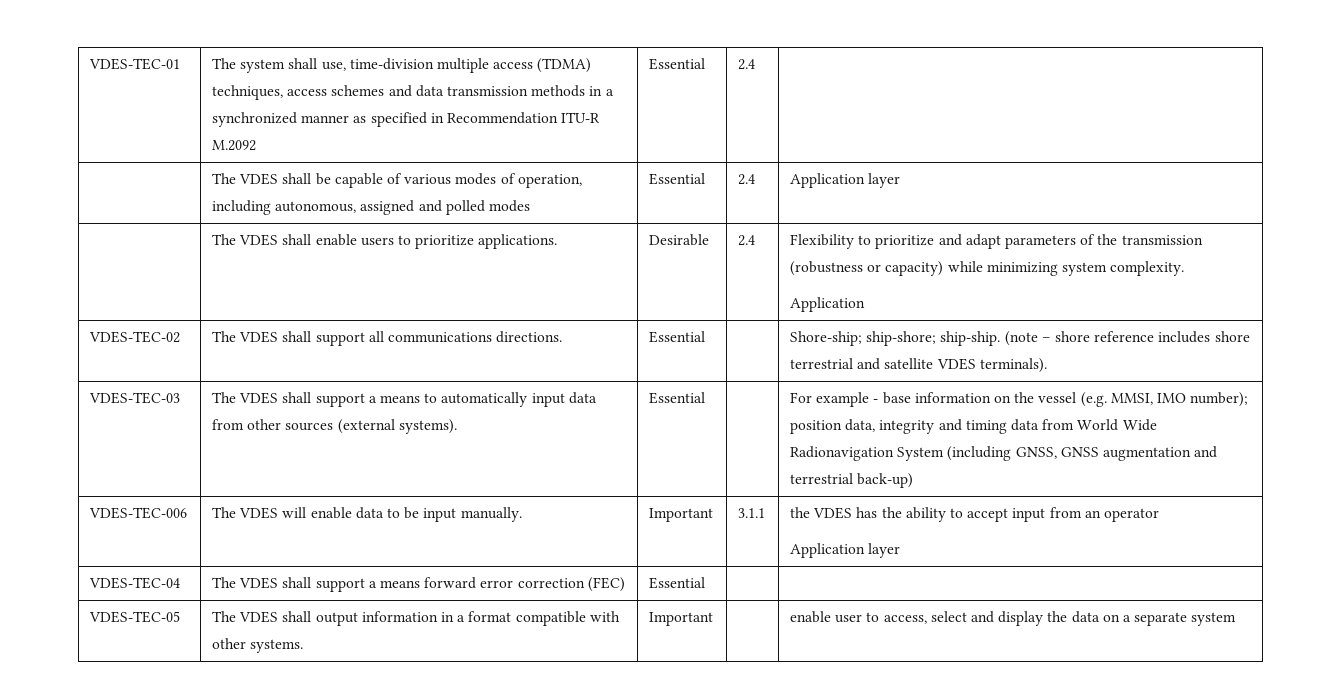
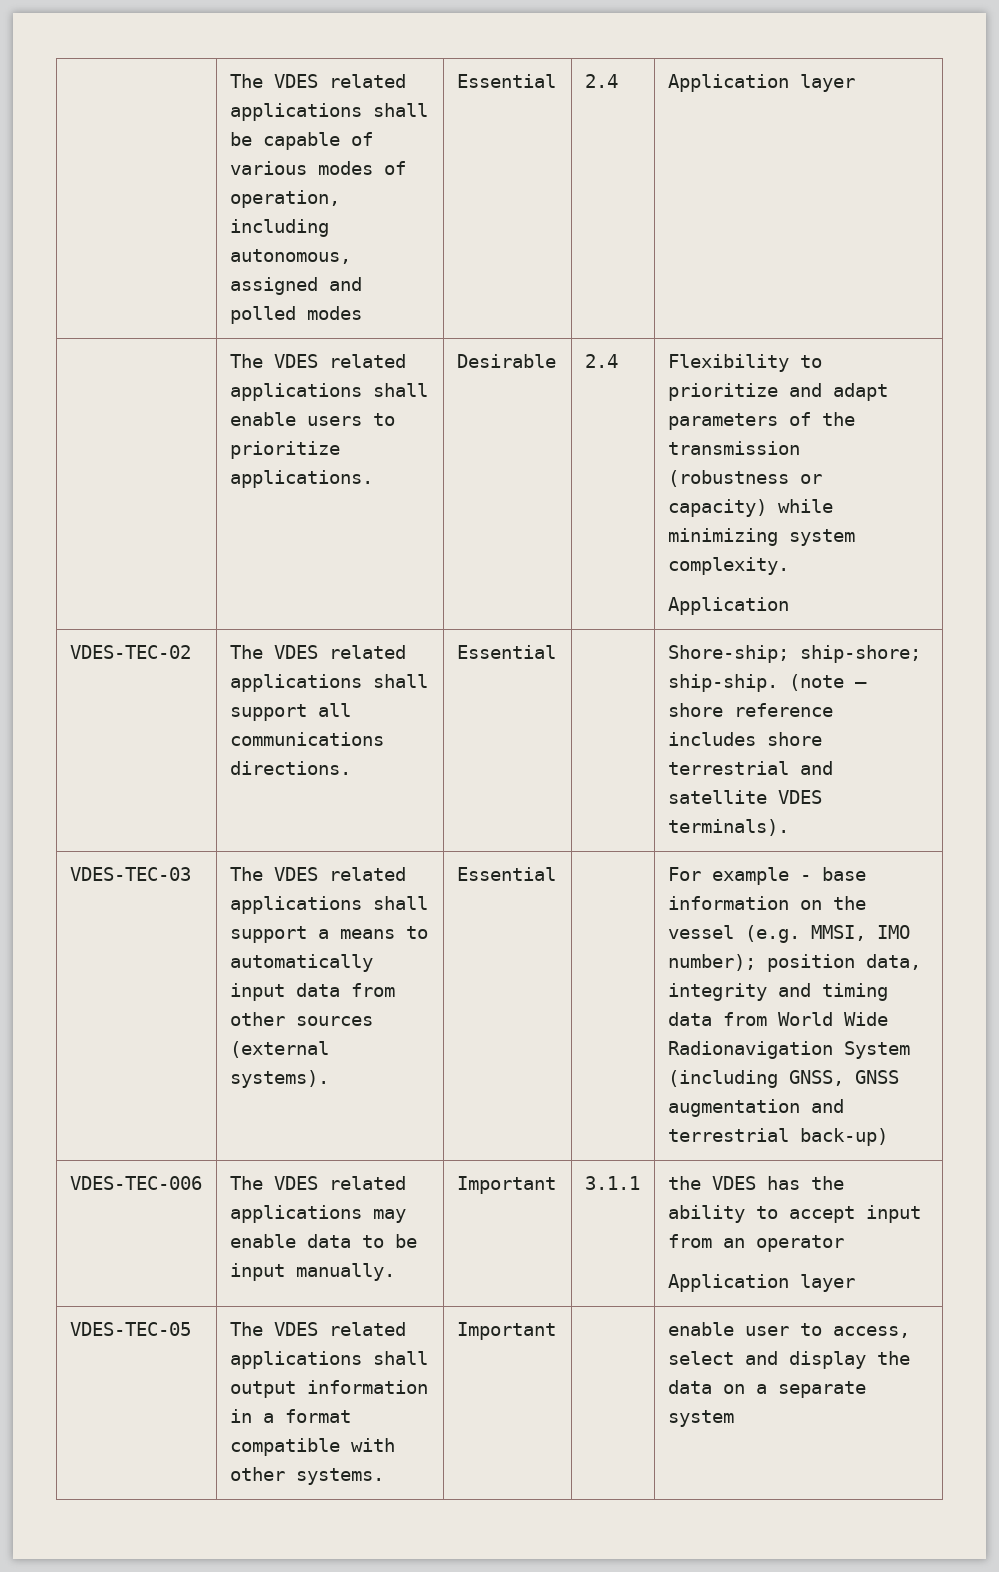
[89,58,181,70] [212,58,592,73] [212,85,614,100] [212,112,601,127] [212,140,257,151] [649,58,706,70] [738,59,756,70] [212,173,279,185] VDES-TEC-01 | The system shall use, time-division multiple access (TDMA) techniques, access schemes and data transmission methods in a synchronized manner as specified in Recommendation ITU-R M.2092 | Essential | 2.4 | // | The VDES -> [229,74,406,88] [229,103,362,121] | The VDES related applications
(279, 240) none -> [328,354,406,368] [229,383,362,401] related applications
(279, 337) none -> [328,645,406,659] [229,674,362,692] related applications
(279, 398) none -> [328,867,406,881] [229,896,362,914] related applications
[282,507,307,518] will -> [328,1176,406,1190] [229,1205,406,1223] related applications may
[89,577,181,589] [212,577,625,592] [649,577,706,589] // VDES-TEC-04 | The VDES shall support a means forward error correction (FEC) | Essential | | -> (855, 1283) none
(279, 617) none -> [328,1322,406,1336] [229,1351,362,1369] related applications

